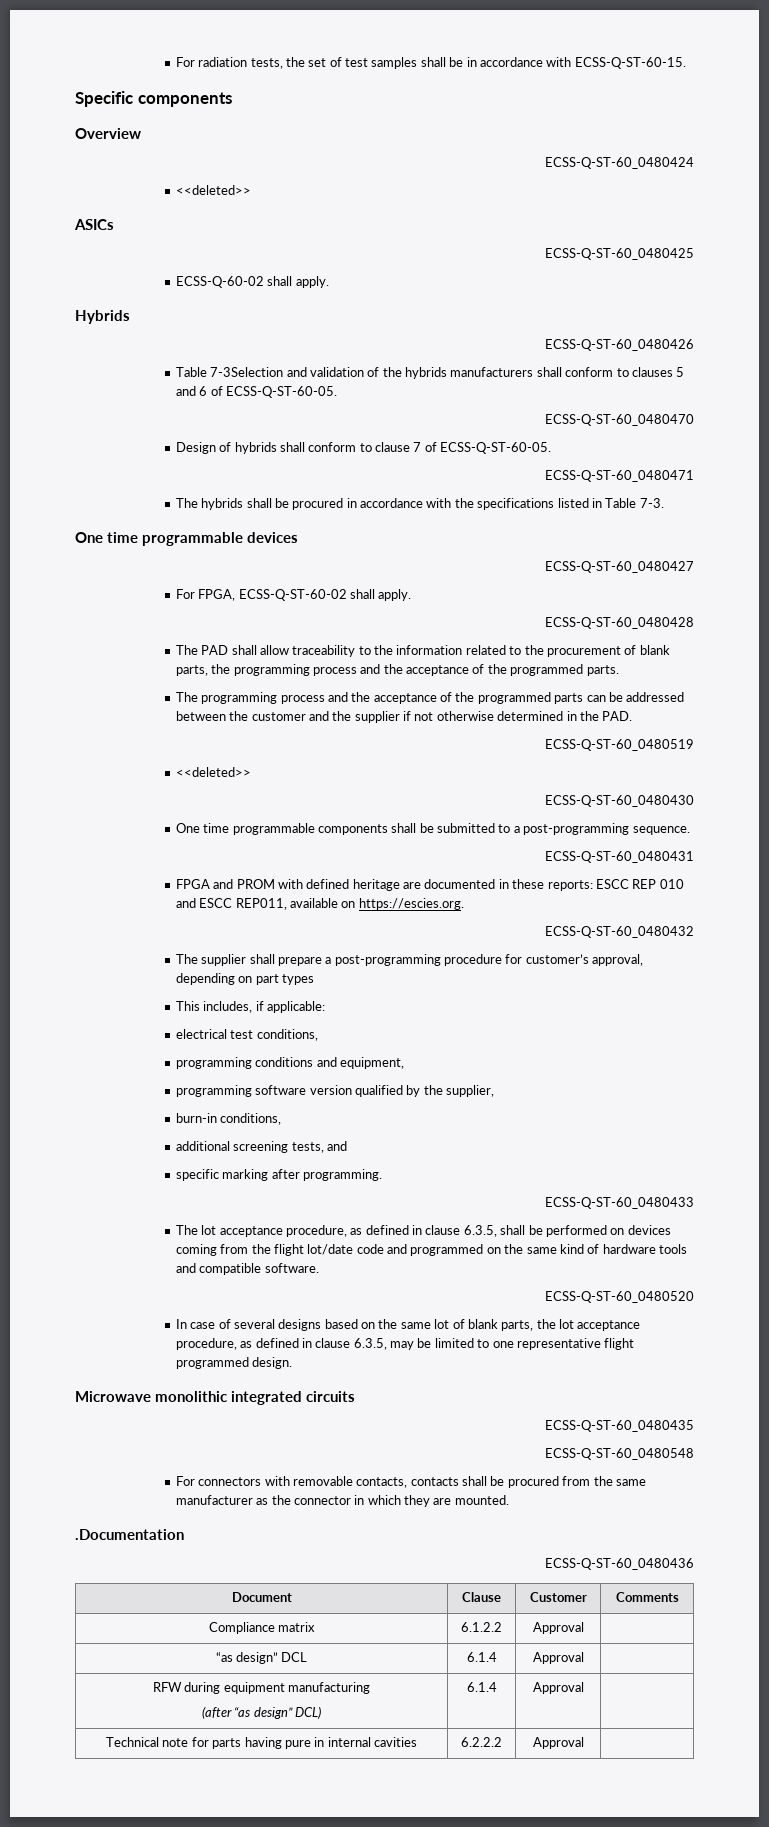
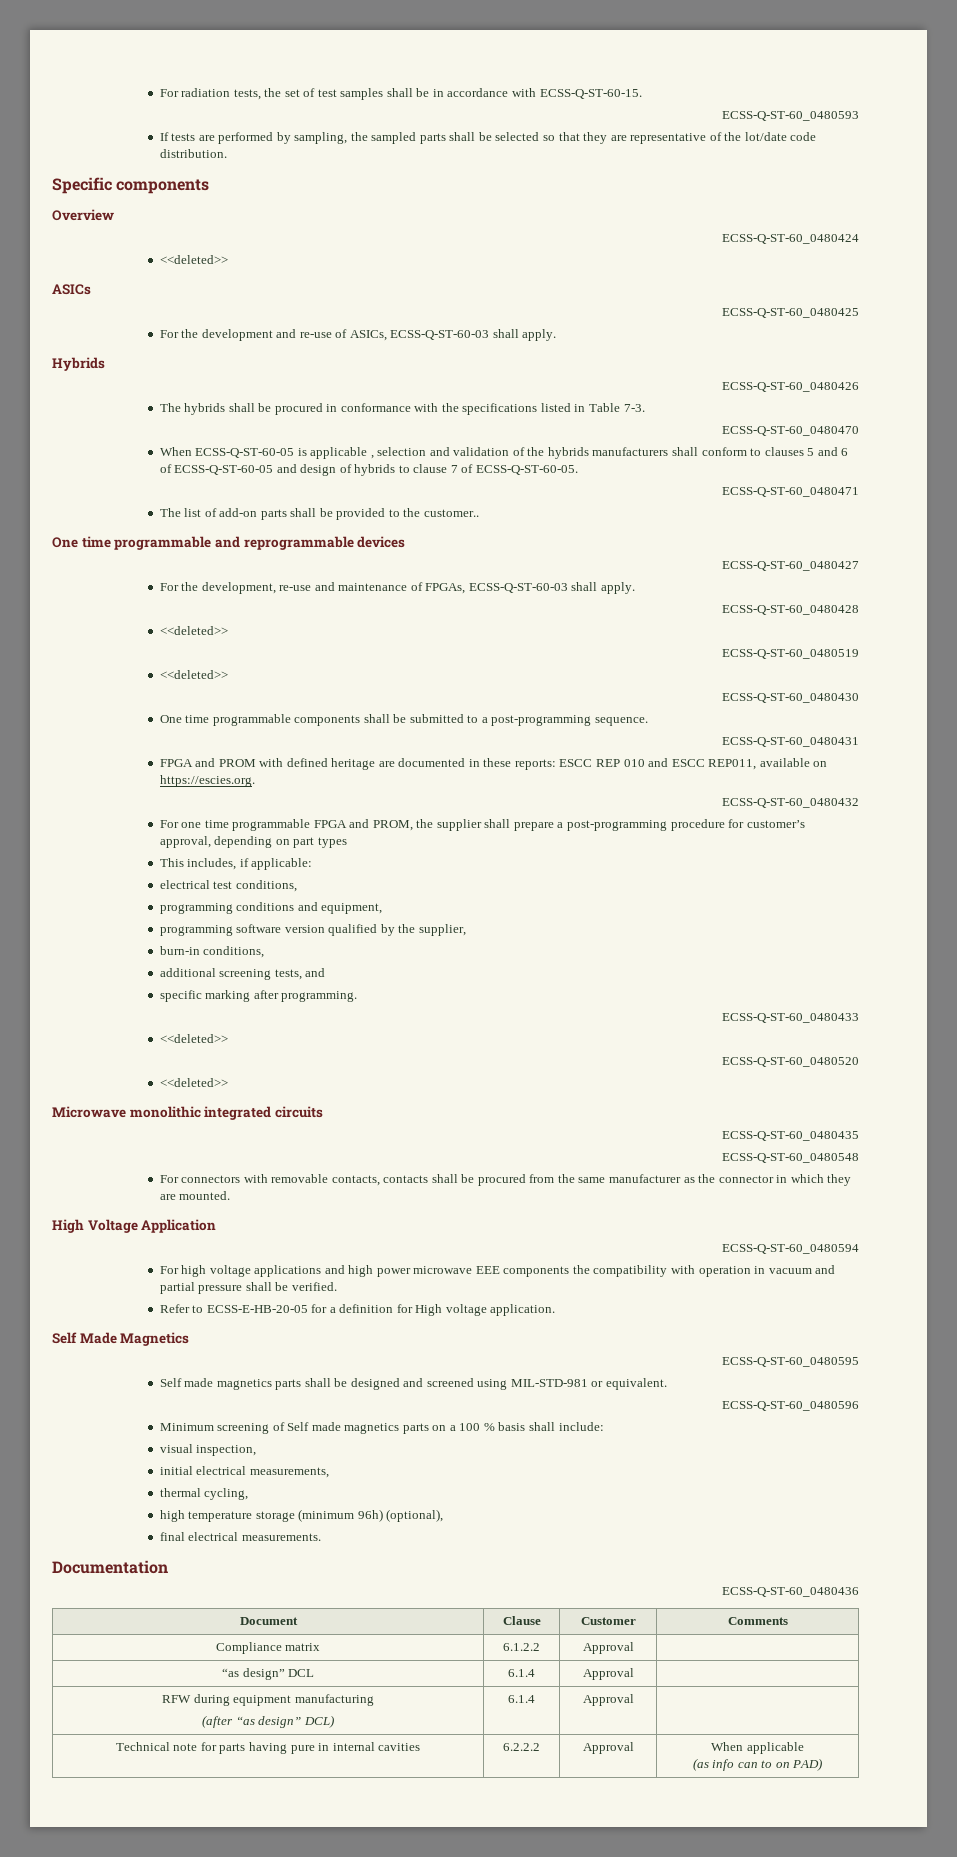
(686, 63) none -> [722,111,859,121] [159,132,817,144] [159,149,227,158] // ECSS-Q-ST-60_0480593 // If tests are performed by sampling, the sampled parts shall be selected so that they are representative of the lot/date code distribution.
[175,276,329,288] [75,310,130,324] [545,339,694,351] [175,367,284,377] ECSS-Q-60-02 shall apply. // Hybrids // ECSS-Q-ST-60_0480426 // Table 7-3Selection -> [159,329,557,341] [52,357,105,371] [722,382,859,392] [159,403,645,415] [722,426,859,436] [159,447,427,459] For the development and re-use of ASICs, ECSS-Q-ST-60-03 shall apply. // Hybrids // ECSS-Q-ST-60_0480426 // The hybrids shall be procured in conformance with the specifications listed in Table 7-3. // ECSS-Q-ST-60_0480470 // When ECSS-Q-ST-60-05 is applicable , selection
[225,386,337,398] [545,414,694,426] [175,442,357,454] ECSS-Q-ST-60-05. // ECSS-Q-ST-60_0480470 // Design of hybrids shall conform -> [174,464,396,476] ECSS-Q-ST-60-05 and design of hybrids
[201,498,664,510] [75,532,243,546] hybrids shall be procured in accordance with the specifications listed in Table 7-3. // One time programmable -> [184,508,479,520] [52,536,354,550] list of add-on parts shall be provided to the customer.. // One time programmable and reprogrammable
[198,589,412,601] [545,617,694,629] [175,645,670,657] [175,664,619,676] [175,692,685,704] [175,711,633,723] FPGA, ECSS-Q-ST-60-02 shall apply. // ECSS-Q-ST-60_0480428 // The PAD shall allow traceability to the information related to the procurement of blank parts, the programming process and the acceptance of the programmed parts. // The programming process and the acceptance of the programmed parts can be addressed between the customer and the supplier if not otherwise determined in the PAD. -> [181,582,635,594] [722,605,859,615] [159,626,228,635] the development, re-use and maintenance of FPGAs, ECSS-Q-ST-60-03 shall apply. // ECSS-Q-ST-60_0480428 // <<deleted>>
[175,954,198,964] The -> [159,819,434,831] For one time programmable FPGA and PROM, the
[175,1225,671,1237] [175,1244,688,1256] [175,1263,319,1275] [545,1291,694,1303] [175,1319,641,1331] [175,1338,635,1350] [175,1357,293,1369] The lot acceptance procedure, as defined in clause 6.3.5, shall be performed on devices coming from the flight lot/date code and programmed on the same kind of hardware tools and compatible software. // ECSS-Q-ST-60_0480520 // In case of several designs based on the same lot of blank parts, the lot acceptance procedure, as defined in clause 6.3.5, may be limited to one representative flight programmed design. -> [159,1034,228,1043] [722,1057,859,1067] [159,1078,228,1087] <<deleted>> // ECSS-Q-ST-60_0480520 // <<deleted>>
[75,1529,184,1540] .Documentation -> [52,1219,217,1233] [722,1244,859,1254] [159,1265,836,1277] [159,1282,337,1294] [159,1304,556,1316] [52,1332,190,1346] [722,1357,859,1367] [159,1378,668,1390] [722,1401,859,1411] [159,1422,604,1434] [159,1444,257,1456] [159,1466,329,1478] [159,1488,249,1500] [159,1509,444,1522] [159,1532,321,1541] [52,1560,168,1574] High Voltage Application // ECSS-Q-ST-60_0480594 // For high voltage applications and high power microwave EEE components the compatibility with operation in vacuum and partial pressure shall be verified. // Refer to ECSS-E-HB-20-05 for a definition for High voltage application. // Self Made Magnetics // ECSS-Q-ST-60_0480595 // Self made magnetics parts shall be designed and screened using MIL-STD-981 or equivalent. // ECSS-Q-ST-60_0480596 // Minimum screening of Self made magnetics parts on a 100 % basis shall include: // visual inspection, // initial electrical measurements, // thermal cycling, // high temperature storage (minimum 96h) (optional), // final electrical measurements. // Documentation
(584, 1743) none -> [711,1742,804,1754] [692,1758,823,1771] When applicable // (as info can to on PAD)

